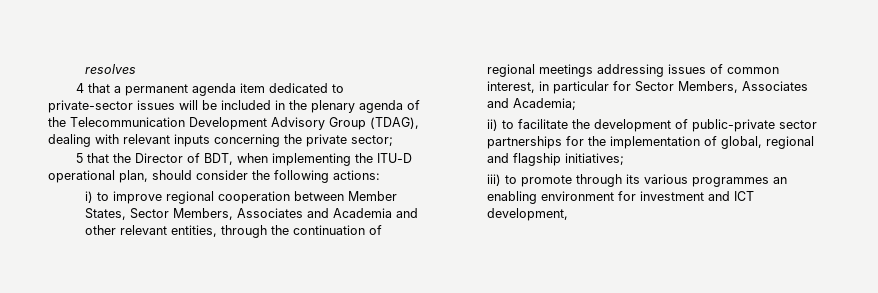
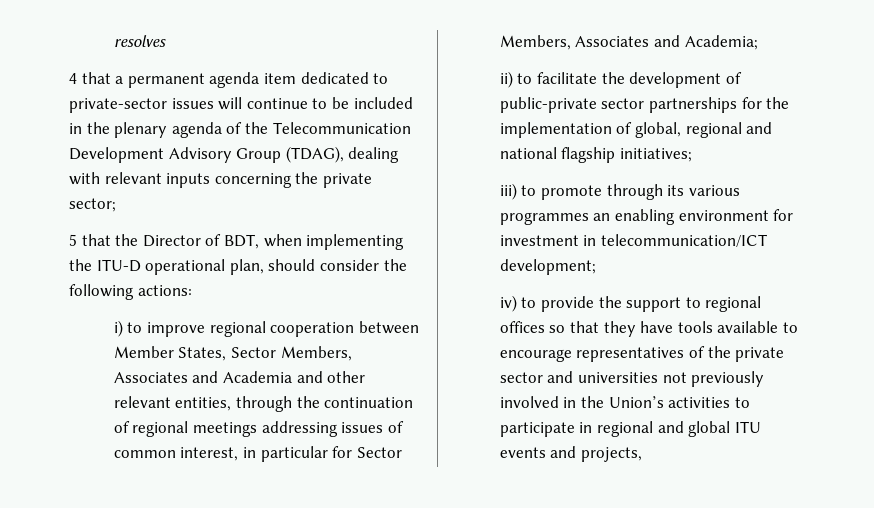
(198, 105) none -> [246,98,328,109] continue to
(509, 158) none -> [499,147,557,159] national
[707,191,754,201] [486,208,568,221] and ICT development, -> [583,234,767,247] [499,259,596,275] [499,295,762,312] [499,321,798,337] [499,346,785,362] [499,371,765,387] [499,396,750,408] [499,421,761,437] [499,446,642,462] in telecommunication/ICT development; // iv) to provide the support to regional offices so that they have tools available to encourage representatives of the private sector and universities not previously involved in the Union’s activities to participate in regional and global ITU events and projects,

